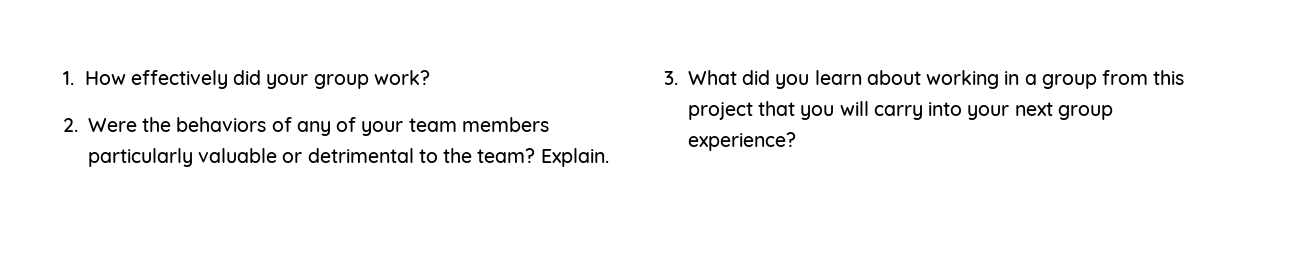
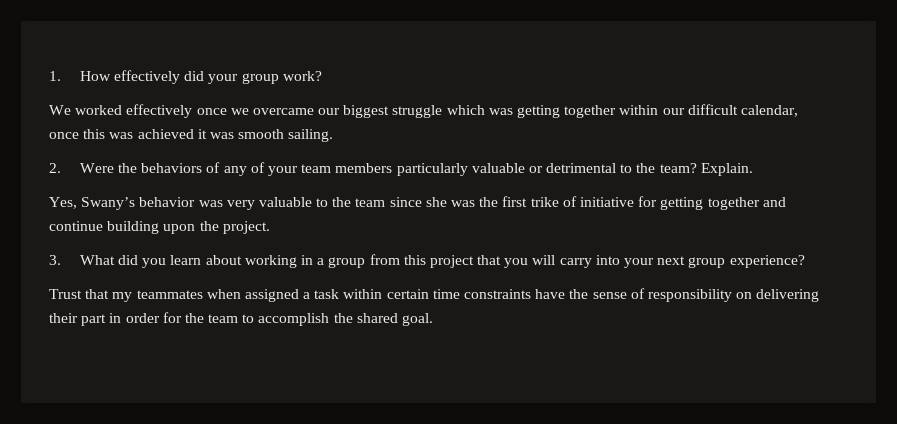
(430, 77) none -> [49,104,798,118] [49,129,334,142] // We worked effectively once we overcame our biggest struggle which was getting together within our difficult calendar, once this was achieved it was smooth sailing.
(609, 157) none -> [49,196,786,210] [49,221,270,234] // Yes, Swany’s behavior was very valuable to the team since she was the first trike of initiative for getting together and continue building upon the project.
(796, 141) none -> [49,288,820,302] [49,312,434,326] // Trust that my teammates when assigned a task within certain time constraints have the sense of responsibility on delivering their part in order for the team to accomplish the shared goal.

